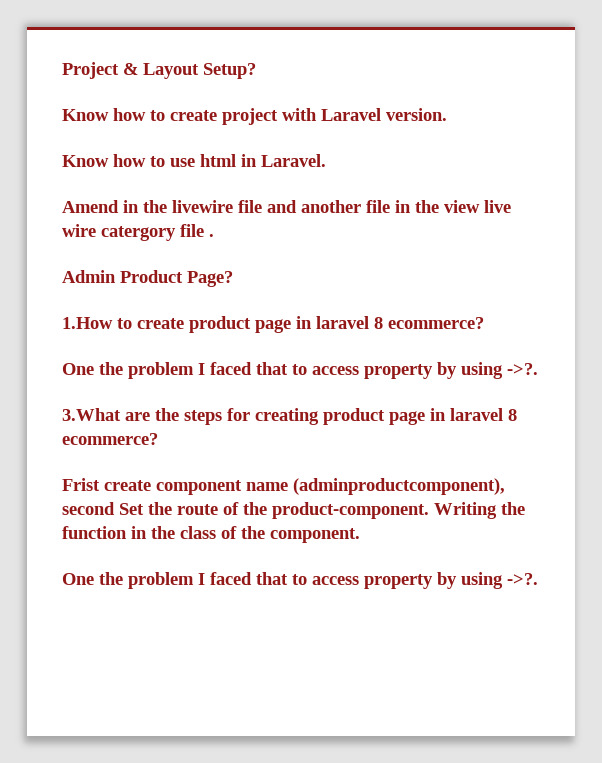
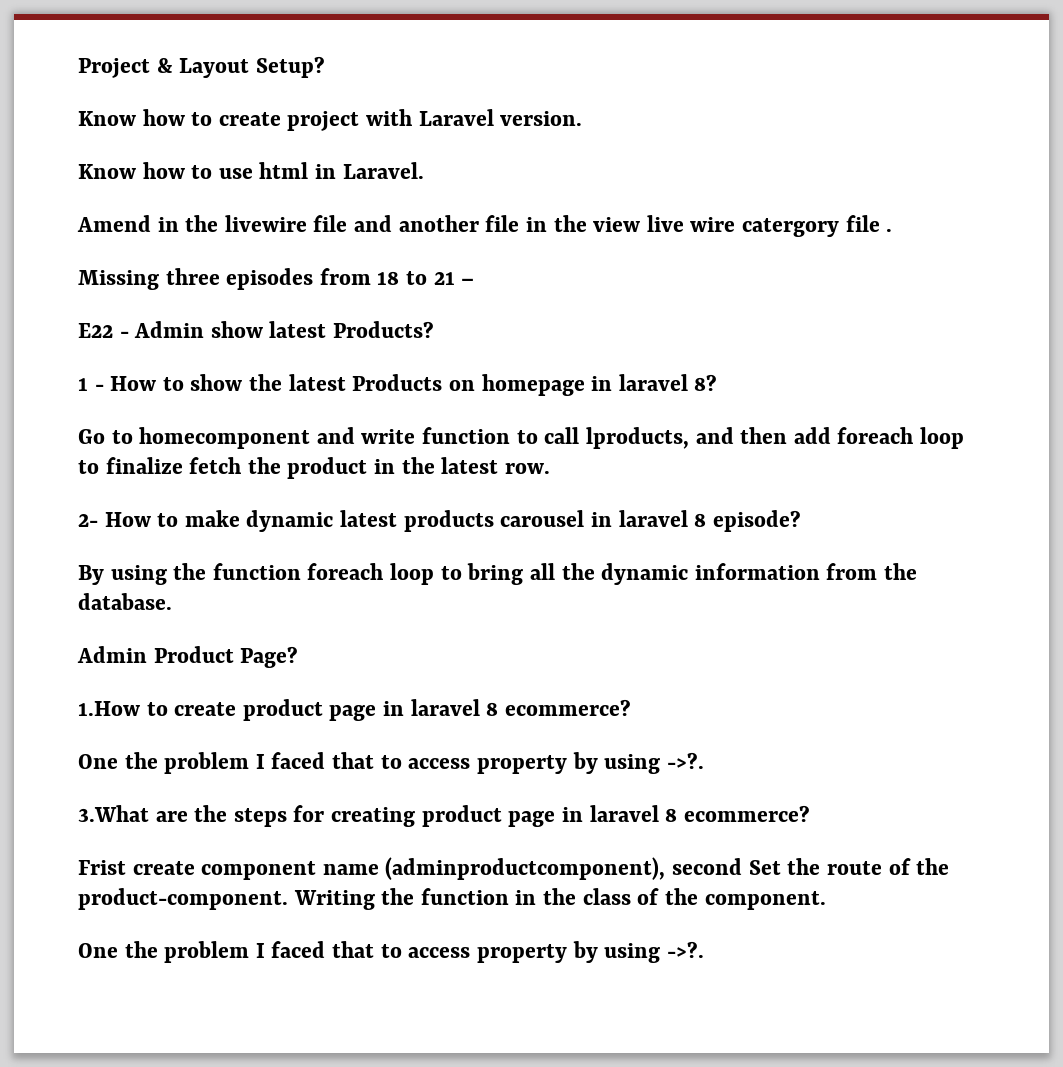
(214, 235) none -> [78,268,475,290] [78,321,435,338] [78,374,718,396] [78,427,964,449] [78,457,550,479] [78,510,801,532] [78,563,917,585] [78,593,172,610] // Missing three episodes from 18 to 21 – // E22 - Admin show latest Products? // 1 - How to show the latest Products on homepage in laravel 8? // Go to homecomponent and write function to call lproducts, and then add foreach loop to finalize fetch the product in the latest row. // 2- How to make dynamic latest products carousel in laravel 8 episode? // By using the function foreach loop to bring all the dynamic information from the database.

